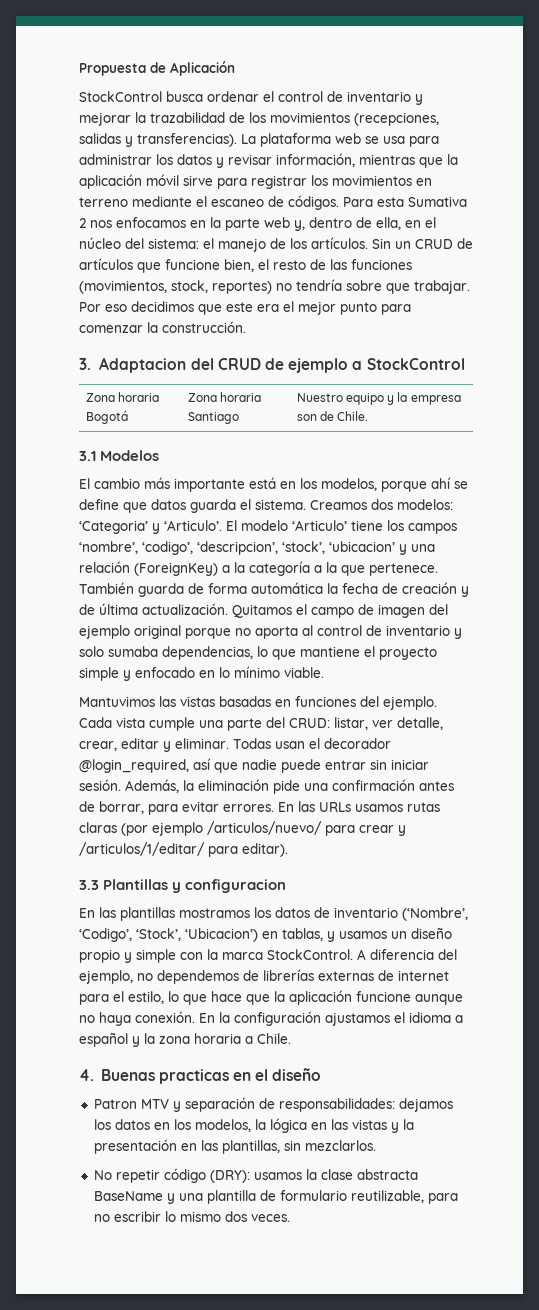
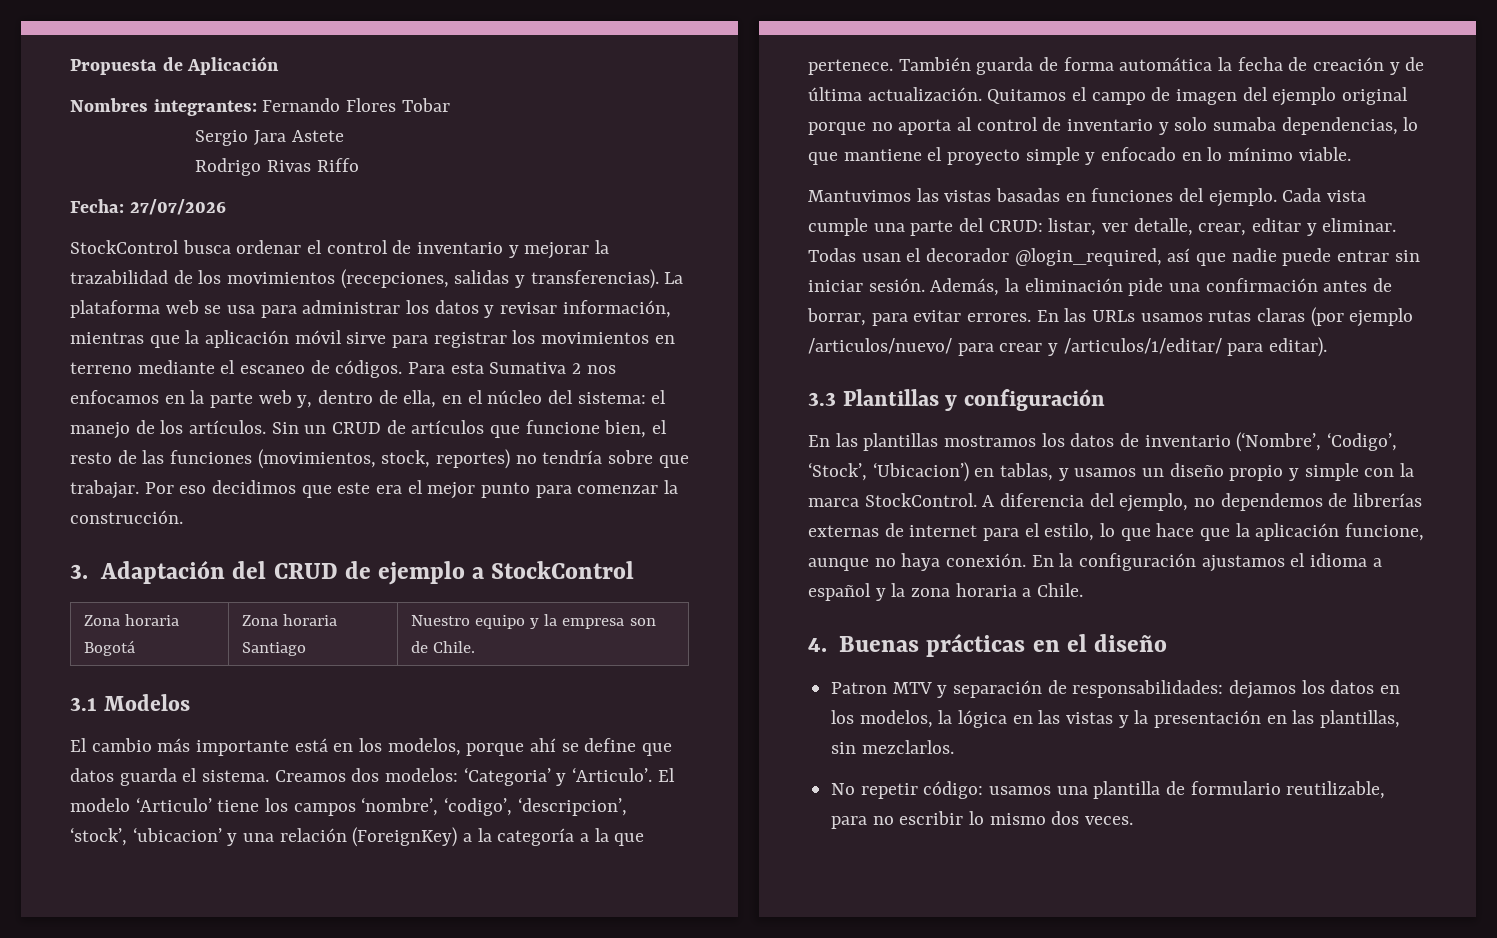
(235, 68) none -> [70,98,450,116] [195,130,344,146] [195,158,359,176] [70,199,226,215] // Nombres integrantes: Fernando Flores Tobar // Sergio Jara Astete // Rodrigo Rivas Riffo // Fecha: 27/07/2026
[99,357,187,373] Adaptacion -> [100,560,226,584] Adaptación
[185,879,287,893] configuracion -> [963,389,1105,411] configuración
[356,991,411,1002] funcione -> [1345,523,1425,541] funcione,
[158,1069,229,1084] practicas -> [926,633,1026,657] prácticas
[163,1168,418,1183] [93,1191,175,1204] código (DRY): usamos la clase abstracta BaseName y -> [923,781,1052,799] código: usamos

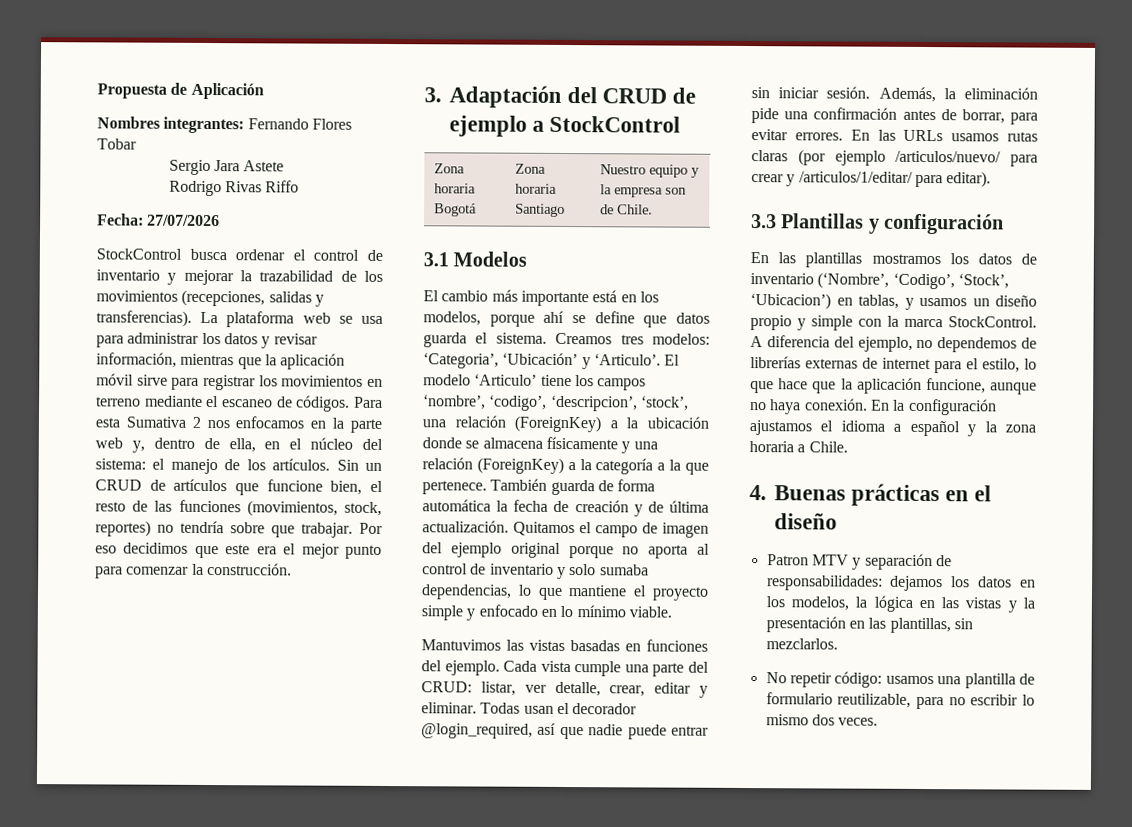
[351,767,551,786] dos modelos: ‘Categoria’ -> [620,333,710,345] [423,352,579,369] tres modelos: ‘Categoria’, ‘Ubicación’
[132,827,222,842] ‘ubicacion’ -> [422,415,709,433] [422,436,618,450] una relación (ForeignKey) a la ubicación donde se almacena físicamente

